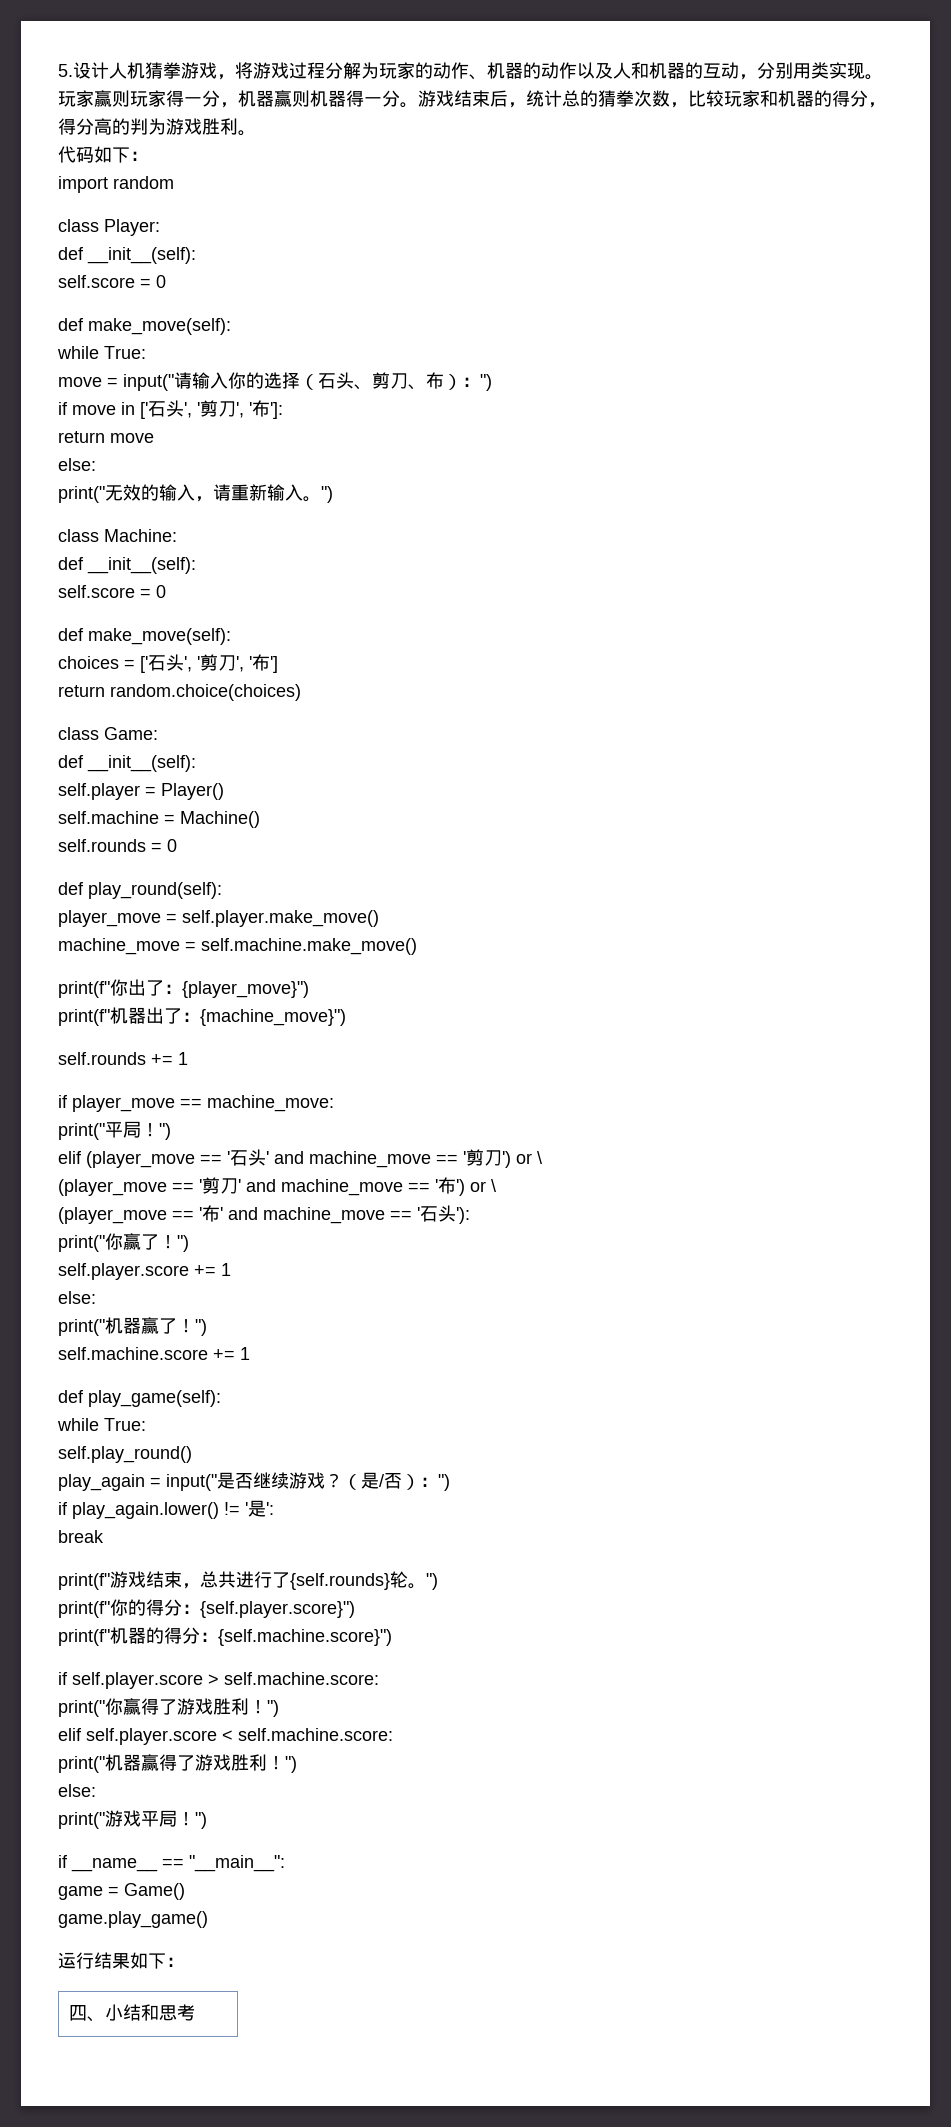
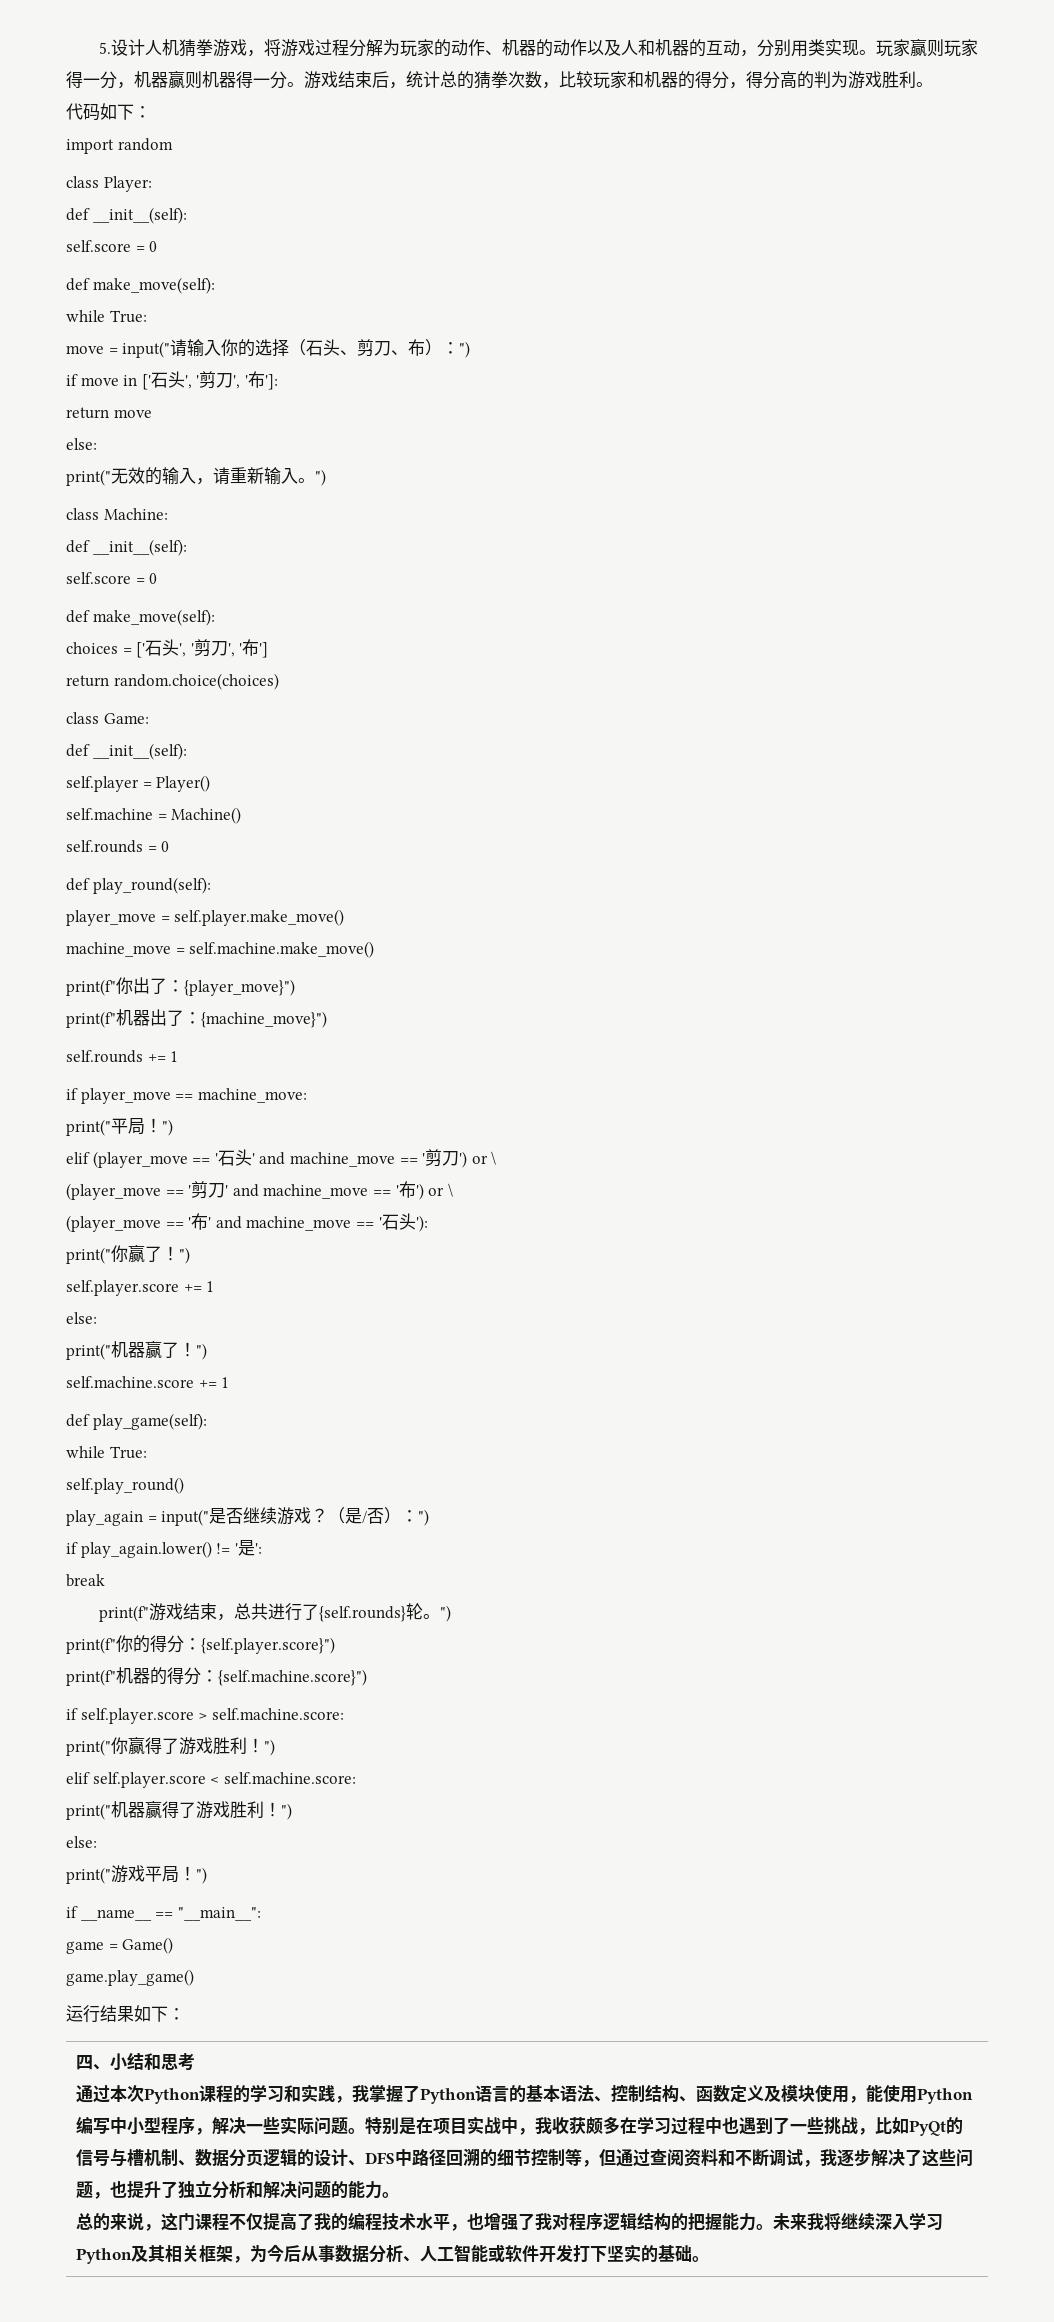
(195, 2012) none -> [76,2084,974,2104] [76,2116,964,2136] [76,2148,974,2167] [76,2180,400,2199] [76,2212,944,2231] [76,2244,710,2264] // 通过本次Python课程的学习和实践，我掌握了Python语言的基本语法、控制结构、函数定义及模块使用，能使用Python编写中小型程序，解决一些实际问题。特别是在项目实战中，我收获颇多在学习过程中也遇到了一些挑战，比如PyQt的信号与槽机制、数据分页逻辑的设计、DFS中路径回溯的细节控制等，但通过查阅资料和不断调试，我逐步解决了这些问题，也提升了独立分析和解决问题的能力。 // 总的来说，这门课程不仅提高了我的编程技术水平，也增强了我对程序逻辑结构的把握能力。未来我将继续深入学习Python及其相关框架，为今后从事数据分析、人工智能或软件开发打下坚实的基础。

